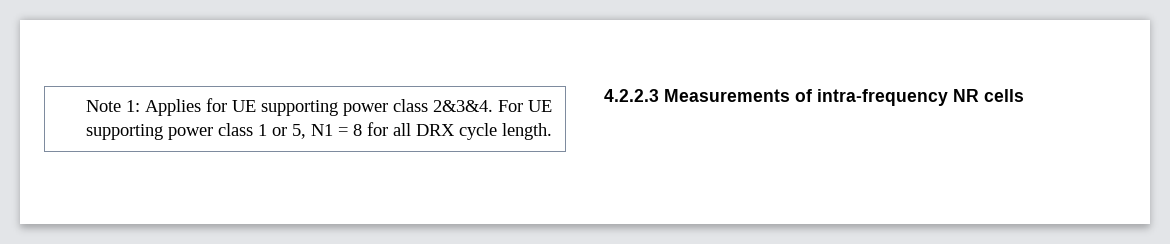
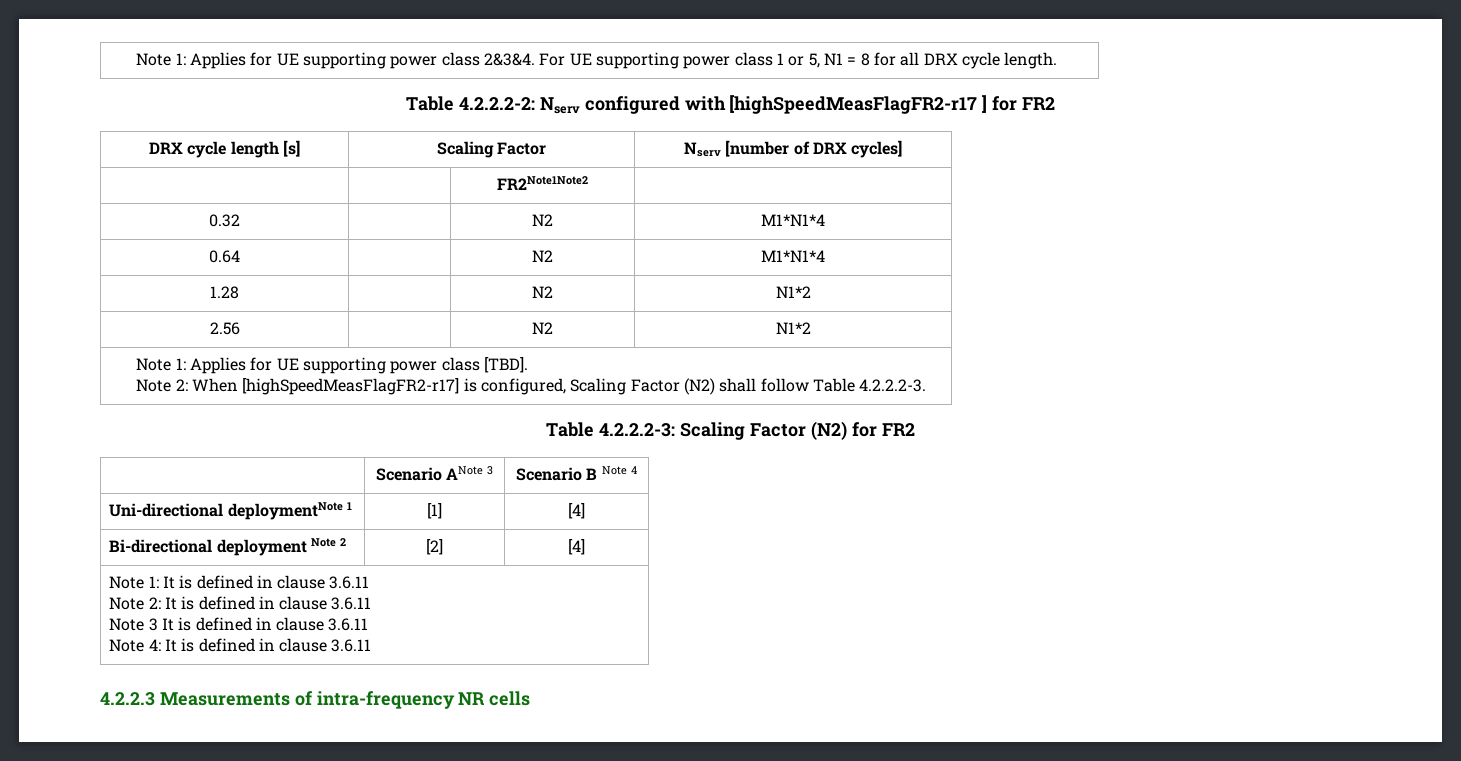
(553, 131) none -> [406,95,1055,114] [149,140,300,158] [436,141,547,158] [683,140,903,158] [497,176,588,190] [209,214,240,227] [532,214,553,226] [761,214,825,226] [209,250,240,263] [532,250,553,262] [761,250,825,262] [210,286,239,299] [532,286,553,298] [775,286,811,298] [209,322,240,335] [532,322,553,334] [775,322,811,334] [136,357,529,374] [136,378,927,395] [546,421,915,440] [375,466,494,481] [516,466,637,481] [109,502,352,520] [427,503,442,519] [568,503,585,519] [109,538,347,556] [426,539,443,555] [568,539,585,555] [109,575,370,589] [109,596,372,610] [109,617,369,631] [109,638,372,652] // Table 4.2.2.2-2: Nserv configured with [highSpeedMeasFlagFR2-r17 ] for FR2 // DRX cycle length [s] | Scaling Factor | Nserv [number of DRX cycles] // | | FR2Note1Note2 | // 0.32 | | N2 | M1*N1*4 // 0.64 | | N2 | M1*N1*4 // 1.28 | | N2 | N1*2 // 2.56 | | N2 | N1*2 // Note 1: Applies for UE supporting power class [TBD]. // Note 2: When [highSpeedMeasFlagFR2-r17] is configured, Scaling Factor (N2) shall follow Table 4.2.2.2-3. // Table 4.2.2.2-3: Scaling Factor (N2) for FR2 // | Scenario ANote 3 | Scenario B Note 4 // Uni-directional deploymentNote 1 | [1] | [4] // Bi-directional deployment Note 2 | [2] | [4] // Note 1: It is defined in clause 3.6.11 // Note 2: It is defined in clause 3.6.11 // Note 3 It is defined in clause 3.6.11 // Note 4: It is defined in clause 3.6.11

